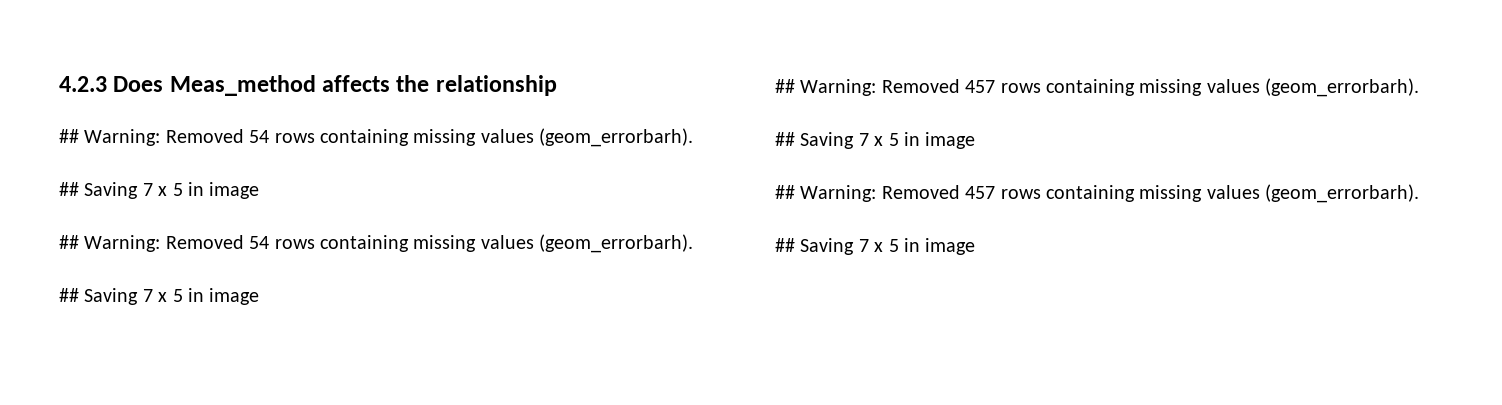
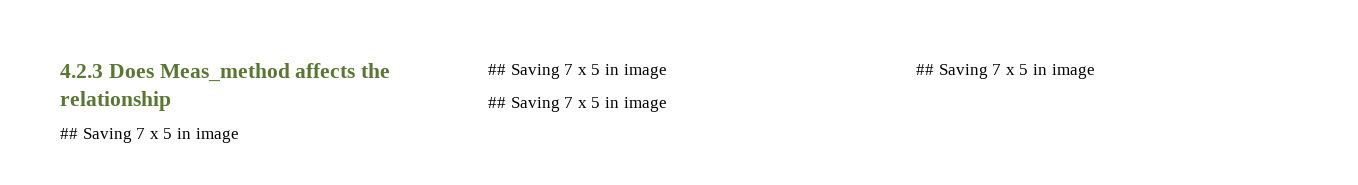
[59,128,694,147] [59,182,260,199] [59,234,694,253] [59,288,260,305] [775,78,1420,97] [775,132,976,149] [775,184,1420,203] [775,238,976,255] // ## Warning: Removed 54 rows containing missing values (geom_errorbarh). // ## Saving 7 x 5 in image // ## Warning: Removed 54 rows containing missing values (geom_errorbarh). // ## Saving 7 x 5 in image // ## Warning: Removed 457 rows containing missing values (geom_errorbarh). // ## Saving 7 x 5 in image // ## Warning: Removed 457 rows containing missing values (geom_errorbarh). // ## Saving 7 x 5 in image -> [60,128,239,143] [488,64,667,79] [488,97,667,112] [916,64,1095,79] // ## Saving 7 x 5 in image // ## Saving 7 x 5 in image // ## Saving 7 x 5 in image // ## Saving 7 x 5 in image

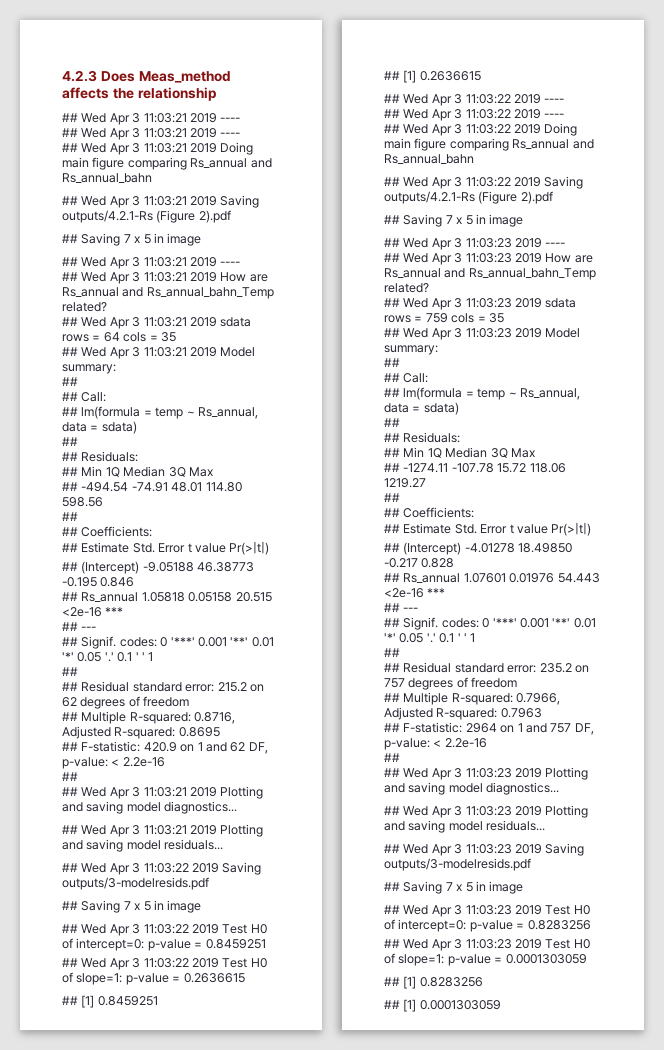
[60,128,239,143] [488,64,667,79] [488,97,667,112] [916,64,1095,79] // ## Saving 7 x 5 in image // ## Saving 7 x 5 in image // ## Saving 7 x 5 in image // ## Saving 7 x 5 in image -> [62,113,241,125] [62,128,241,140] [62,142,254,155] [62,157,272,170] [62,173,152,183] [62,195,260,208] [62,210,231,223] [62,233,202,246] [62,257,241,269] [62,272,268,284] [62,287,274,299] [62,302,107,312] [62,317,252,329] [62,332,176,342] [62,347,256,359] [62,364,116,374] [62,377,78,386] [62,392,107,402] [62,406,258,419] [62,421,137,434] [62,437,78,446] [62,451,139,462] [62,466,213,477] [62,482,242,492] [62,497,103,507] [62,512,78,521] [62,526,153,537] [62,541,270,555] [62,561,255,574] [62,577,135,587] [62,592,272,602] [62,607,124,617] [62,622,97,631] [62,636,274,649] [62,652,154,662] [62,667,78,676] [62,681,264,692] [62,696,190,709] [62,711,236,724] [62,726,220,739] [62,741,268,754] [62,757,165,769] [62,772,78,781] [62,786,264,799] [62,801,238,814] [62,824,264,837] [62,839,224,852] [62,862,262,875] [62,877,209,890] [62,900,202,913] [62,924,267,936] [62,938,266,951] [62,958,267,970] [62,972,245,985] [62,995,158,1008] [384,70,481,83] [384,94,565,106] [384,109,565,121] [384,123,578,136] [384,138,594,151] [384,154,474,164] [384,176,584,189] [384,191,553,204] [384,214,524,227] [384,238,566,250] [384,253,593,265] [384,268,596,280] [384,283,429,293] [384,298,577,310] [384,313,504,323] [384,328,581,340] [384,345,438,355] [384,358,400,367] [384,373,429,383] [384,387,580,400] [384,402,459,415] [384,418,400,427] [384,432,461,443] [384,447,535,458] [384,463,566,473] [384,478,426,488] [384,493,400,502] [384,507,475,518] [384,522,592,536] [384,542,573,555] [384,558,455,568] [384,573,600,583] [384,588,446,598] [384,603,419,612] [384,617,596,630] [384,633,476,643] [384,648,400,657] [384,662,589,673] [384,677,518,690] [384,692,561,705] [384,707,542,720] [384,722,594,735] [384,738,487,750] [384,753,400,762] [384,767,589,780] [384,782,560,795] [384,805,589,818] [384,820,546,833] [384,843,585,856] [384,858,531,871] [384,881,524,894] [384,905,590,917] [384,919,591,932] [384,939,590,951] [384,953,587,966] [384,976,483,989] [384,999,501,1012] // ## Wed Apr 3 11:03:21 2019 ---- // ## Wed Apr 3 11:03:21 2019 ---- // ## Wed Apr 3 11:03:21 2019 Doing main figure comparing Rs_annual and Rs_annual_bahn // ## Wed Apr 3 11:03:21 2019 Saving outputs/4.2.1-Rs (Figure 2).pdf // ## Saving 7 x 5 in image // ## Wed Apr 3 11:03:21 2019 ---- // ## Wed Apr 3 11:03:21 2019 How are Rs_annual and Rs_annual_bahn_Temp related? // ## Wed Apr 3 11:03:21 2019 sdata rows = 64 cols = 35 // ## Wed Apr 3 11:03:21 2019 Model summary: // ## // ## Call: // ## lm(formula = temp ~ Rs_annual, data = sdata) // ## // ## Residuals: // ## Min 1Q Median 3Q Max // ## -494.54 -74.91 48.01 114.80 598.56 // ## // ## Coefficients: // ## Estimate Std. Error t value Pr(>|t|) // ## (Intercept) -9.05188 46.38773 -0.195 0.846 // ## Rs_annual 1.05818 0.05158 20.515 <2e-16 *** // ## --- // ## Signif. codes: 0 '***' 0.001 '**' 0.01 '*' 0.05 '.' 0.1 ' ' 1 // ## // ## Residual standard error: 215.2 on 62 degrees of freedom // ## Multiple R-squared: 0.8716, Adjusted R-squared: 0.8695 // ## F-statistic: 420.9 on 1 and 62 DF, p-value: < 2.2e-16 // ## // ## Wed Apr 3 11:03:21 2019 Plotting and saving model diagnostics... // ## Wed Apr 3 11:03:21 2019 Plotting and saving model residuals... // ## Wed Apr 3 11:03:22 2019 Saving outputs/3-modelresids.pdf // ## Saving 7 x 5 in image // ## Wed Apr 3 11:03:22 2019 Test H0 of intercept=0: p-value = 0.8459251 // ## Wed Apr 3 11:03:22 2019 Test H0 of slope=1: p-value = 0.2636615 // ## [1] 0.8459251 // ## [1] 0.2636615 // ## Wed Apr 3 11:03:22 2019 ---- // ## Wed Apr 3 11:03:22 2019 ---- // ## Wed Apr 3 11:03:22 2019 Doing main figure comparing Rs_annual and Rs_annual_bahn // ## Wed Apr 3 11:03:22 2019 Saving outputs/4.2.1-Rs (Figure 2).pdf // ## Saving 7 x 5 in image // ## Wed Apr 3 11:03:23 2019 ---- // ## Wed Apr 3 11:03:23 2019 How are Rs_annual and Rs_annual_bahn_Temp related? // ## Wed Apr 3 11:03:23 2019 sdata rows = 759 cols = 35 // ## Wed Apr 3 11:03:23 2019 Model summary: // ## // ## Call: // ## lm(formula = temp ~ Rs_annual, data = sdata) // ## // ## Residuals: // ## Min 1Q Median 3Q Max // ## -1274.11 -107.78 15.72 118.06 1219.27 // ## // ## Coefficients: // ## Estimate Std. Error t value Pr(>|t|) // ## (Intercept) -4.01278 18.49850 -0.217 0.828 // ## Rs_annual 1.07601 0.01976 54.443 <2e-16 *** // ## --- // ## Signif. codes: 0 '***' 0.001 '**' 0.01 '*' 0.05 '.' 0.1 ' ' 1 // ## // ## Residual standard error: 235.2 on 757 degrees of freedom // ## Multiple R-squared: 0.7966, Adjusted R-squared: 0.7963 // ## F-statistic: 2964 on 1 and 757 DF, p-value: < 2.2e-16 // ## // ## Wed Apr 3 11:03:23 2019 Plotting and saving model diagnostics... // ## Wed Apr 3 11:03:23 2019 Plotting and saving model residuals... // ## Wed Apr 3 11:03:23 2019 Saving outputs/3-modelresids.pdf // ## Saving 7 x 5 in image // ## Wed Apr 3 11:03:23 2019 Test H0 of intercept=0: p-value = 0.8283256 // ## Wed Apr 3 11:03:23 2019 Test H0 of slope=1: p-value = 0.0001303059 // ## [1] 0.8283256 // ## [1] 0.0001303059

